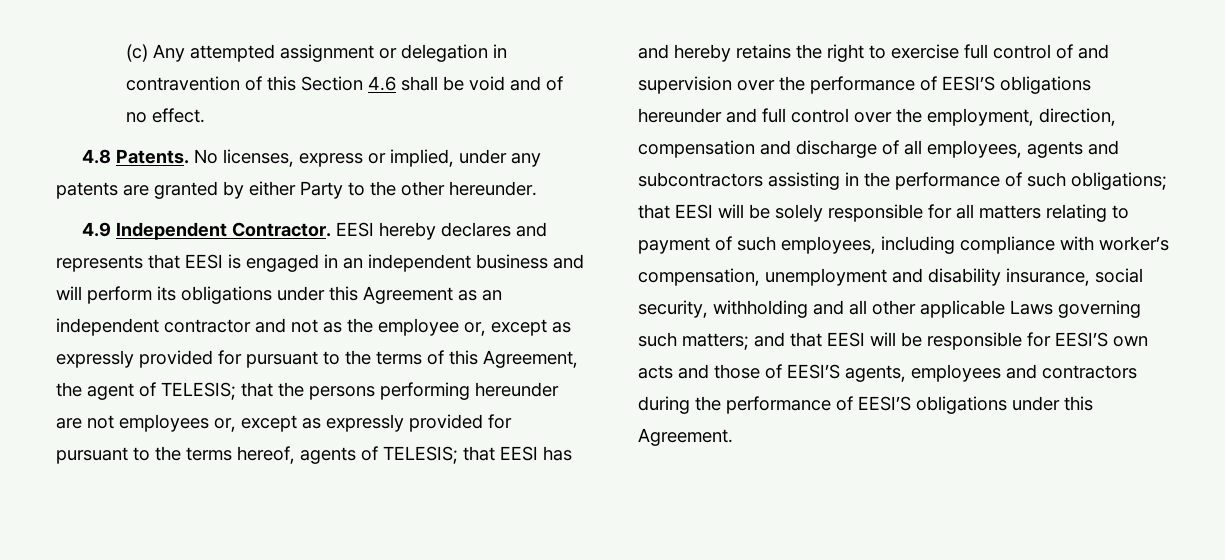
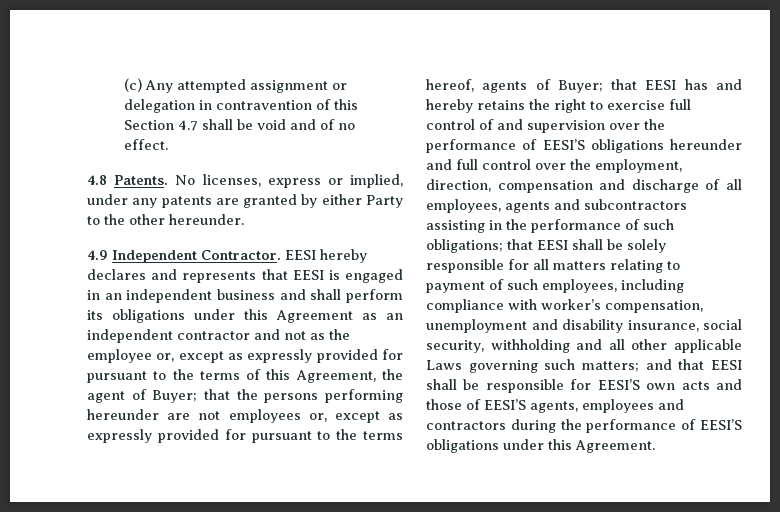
[368,76,397,91] 4.6 -> [178,120,199,131] 4.7
[56,286,82,300] will -> [310,289,342,300] shall
[161,382,236,400] TELESIS; -> [152,390,198,403] Buyer;
[383,446,458,464] TELESIS; -> [557,80,603,93] Buyer;
[718,204,744,218] will -> [572,239,603,250] shall
[870,332,896,346] will -> [426,379,457,390] shall

